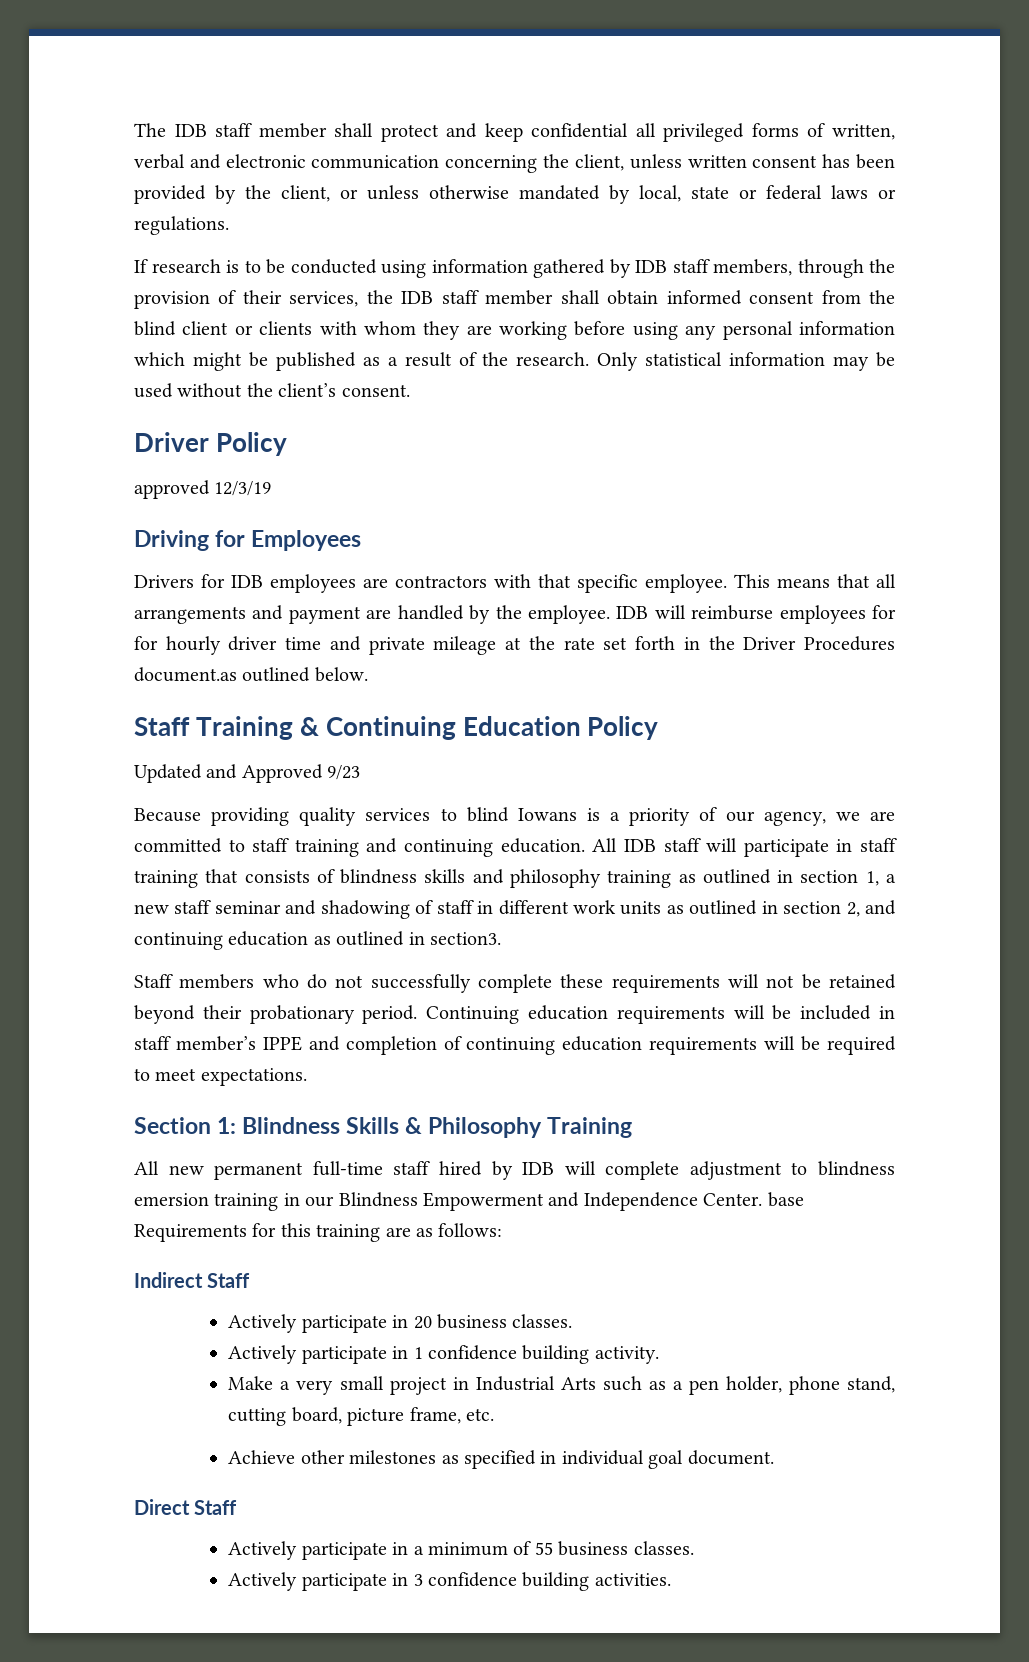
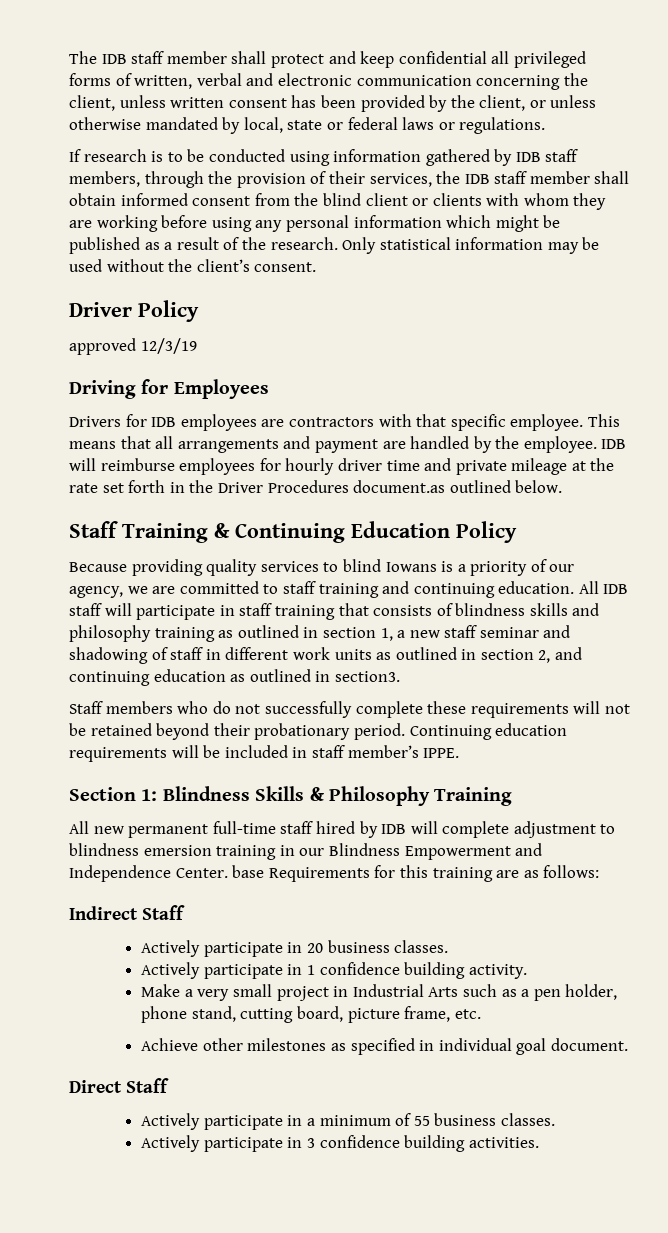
[134,636,158,650] for -> (281, 464) none
[134,764,361,783] // Updated and Approved 9/23 -> (517, 532) none
[262,1036,896,1055] [134,1068,307,1086] IPPE and completion of continuing education requirements will be required to meet expectations. -> [423,748,460,758] IPPE.

